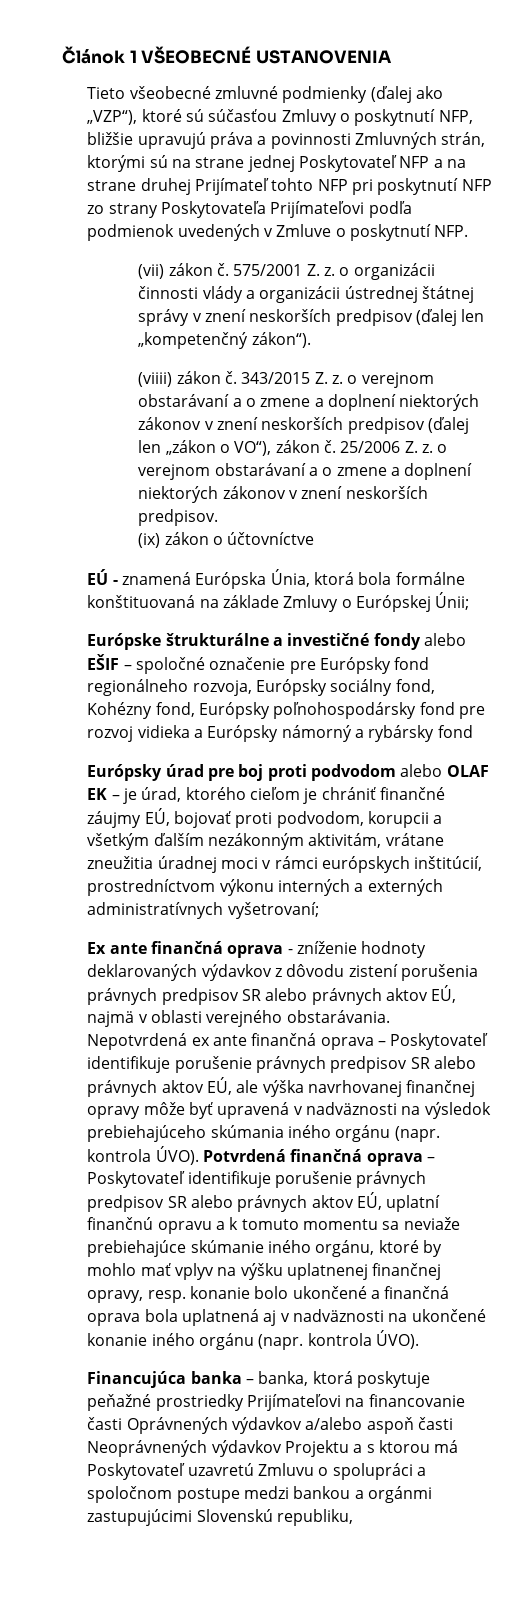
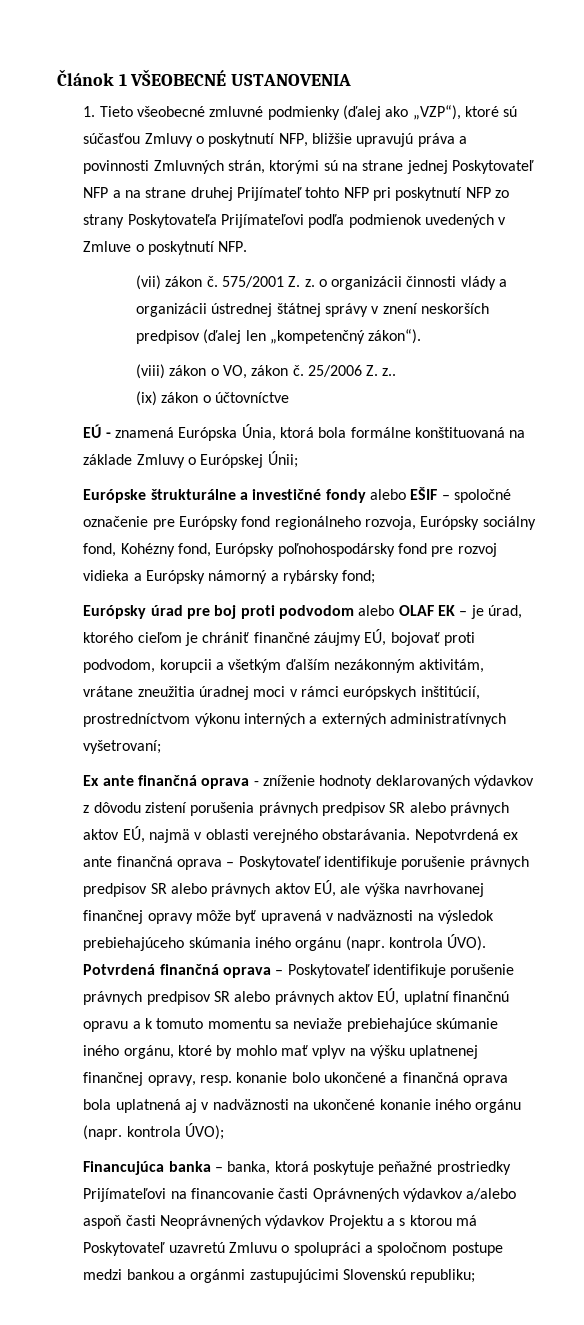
(392, 57) none -> [83,106,96,117] 1.
[138,371,434,388] [138,394,480,411] [138,417,470,434] [138,440,448,456] [138,463,473,480] [138,486,428,503] [138,509,219,526] (viiii) zákon č. 343/2015 Z. z. o verejnom obstarávaní a o zmene a doplnení niektorých zákonov v znení neskorších predpisov (ďalej len „zákon o VO“), zákon č. 25/2006 Z. z. o verejnom obstarávaní a o zmene a doplnení niektorých zákonov v znení neskorších predpisov. -> [135,364,397,379] (viii) zákon o VO, zákon č. 25/2006 Z. z..
[437,725,473,738] fond -> [342,570,376,584] fond;
[376,1330,420,1349] ÚVO). -> [184,1123,224,1140] ÚVO);
[277,1509,354,1526] republiku, -> [410,1269,476,1283] republiku;

